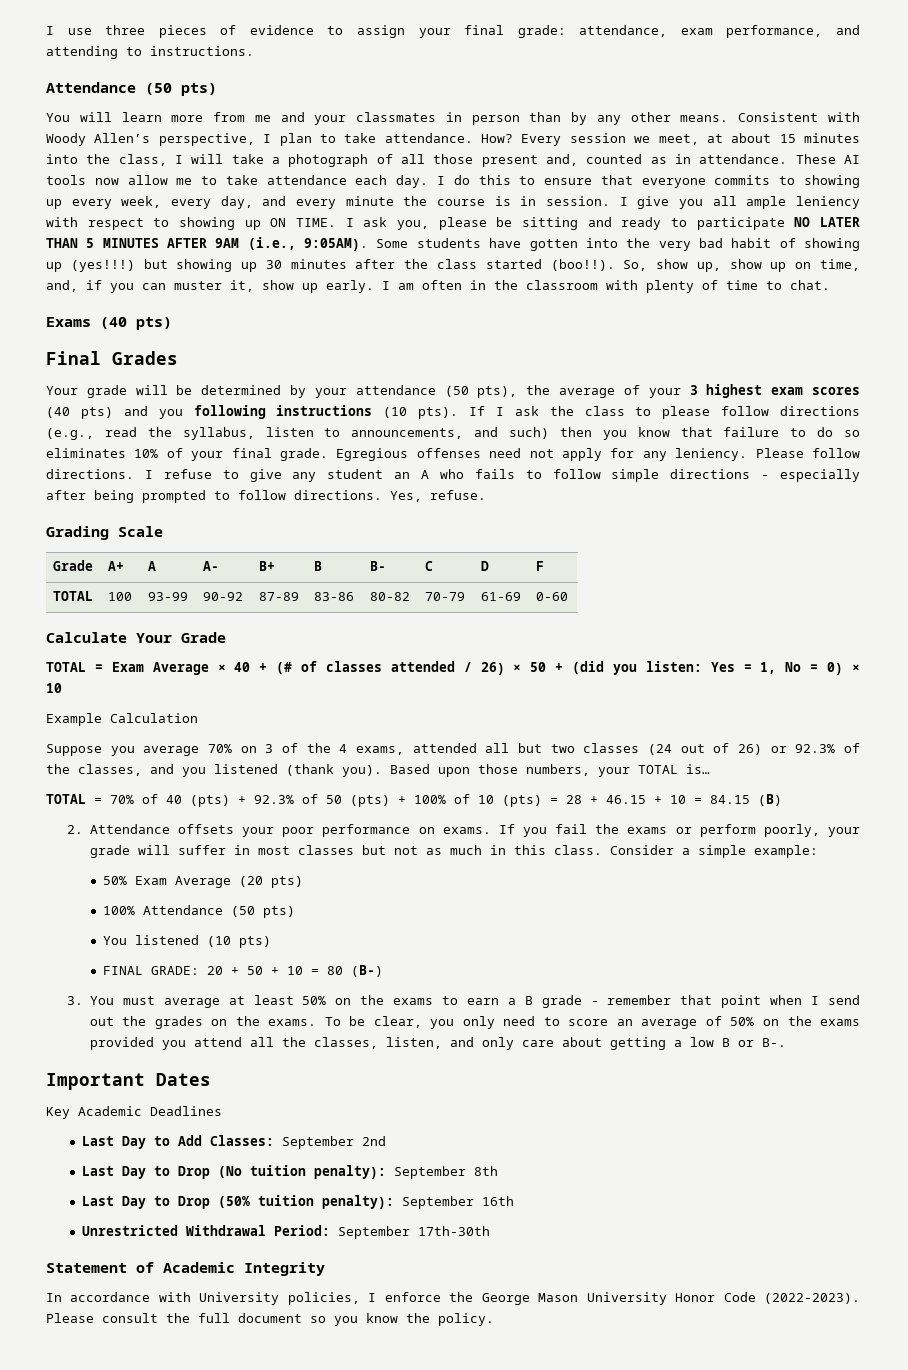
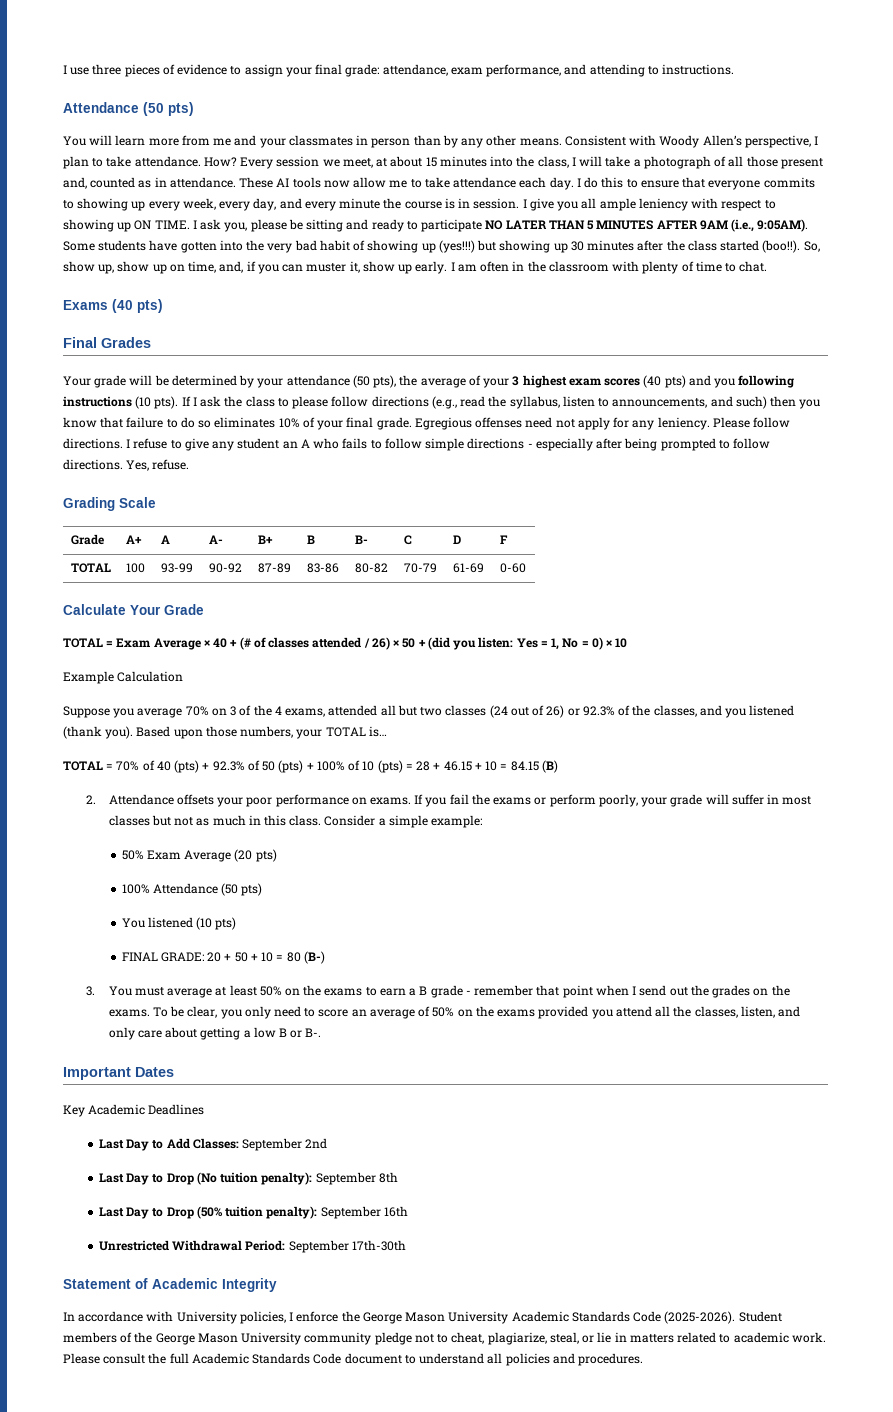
[675,1292,860,1304] [46,1313,494,1326] Honor Code (2022-2023). Please consult the full document so you know the policy. -> [511,1311,782,1324] [63,1332,826,1345] [63,1353,644,1366] Academic Standards Code (2025-2026). Student members of the George Mason University community pledge not to cheat, plagiarize, steal, or lie in matters related to academic work. Please consult the full Academic Standards Code document to understand all policies and procedures.

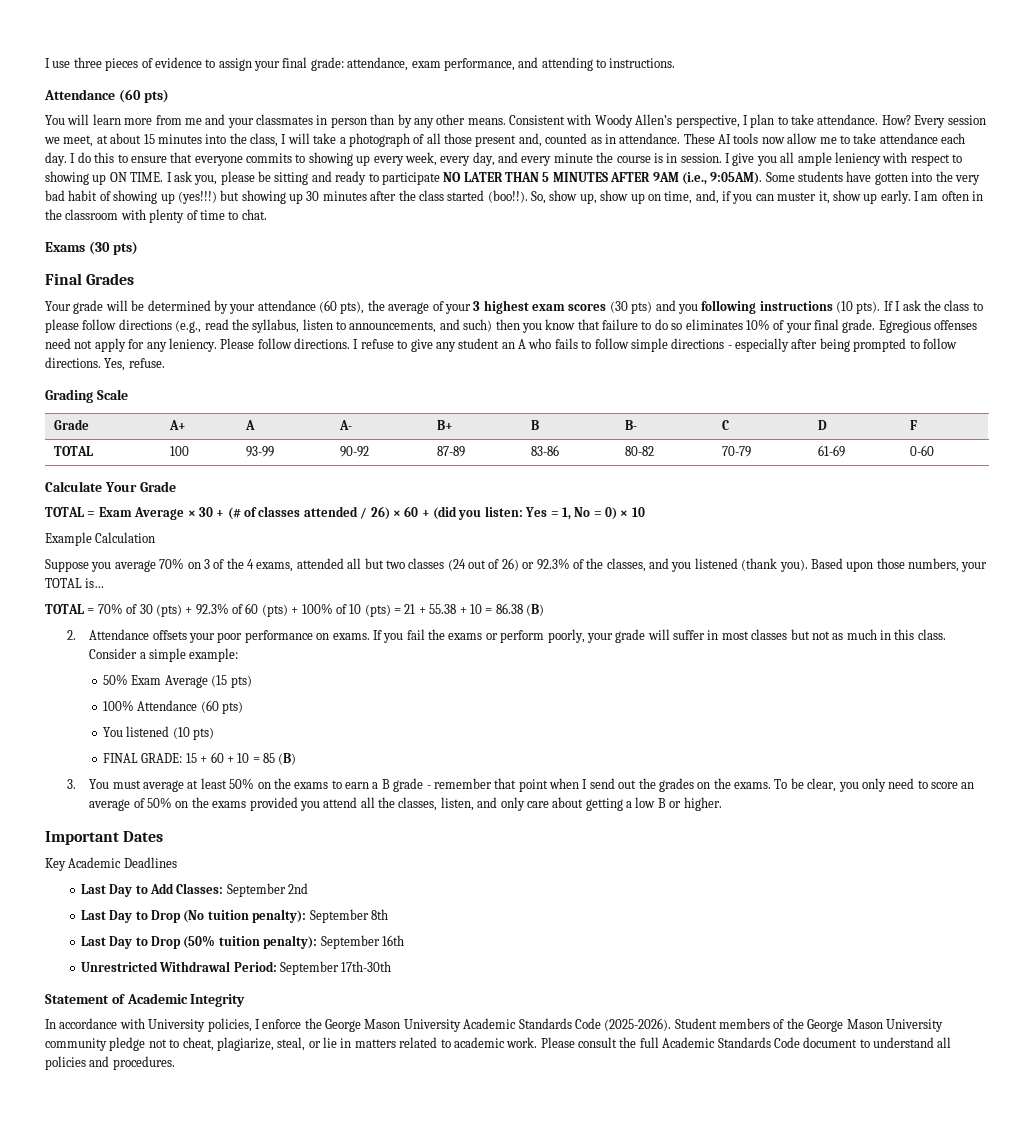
[143,102,164,116] (50 -> [118,89,141,103] (60
[112,299,133,313] (40 -> [88,241,110,255] (30
[352,375,370,388] (50 -> [319,300,337,313] (60
[643,375,662,388] (40 -> [609,301,628,313] (30
[213,638,228,648] 40 -> [198,507,213,517] 30
[402,638,416,648] 50 -> [404,506,419,517] 60
[156,761,171,771] 40 -> [139,604,153,614] 30
[262,761,276,771] 50 -> [245,603,259,614] 60
[416,761,539,771] 28 + 46.15 + 10 = 84.15 -> [404,603,523,614] 21 + 55.38 + 10 = 86.38
[234,849,253,862] (20 -> [211,675,228,687] (15
[221,883,239,896] (50 -> [200,700,219,713] (60
[207,951,325,964] 20 + 50 + 10 = 80 (B-) -> [185,752,297,765] 15 + 60 + 10 = 85 (B)
[305,1028,322,1037] B-. -> [683,797,722,811] higher.

